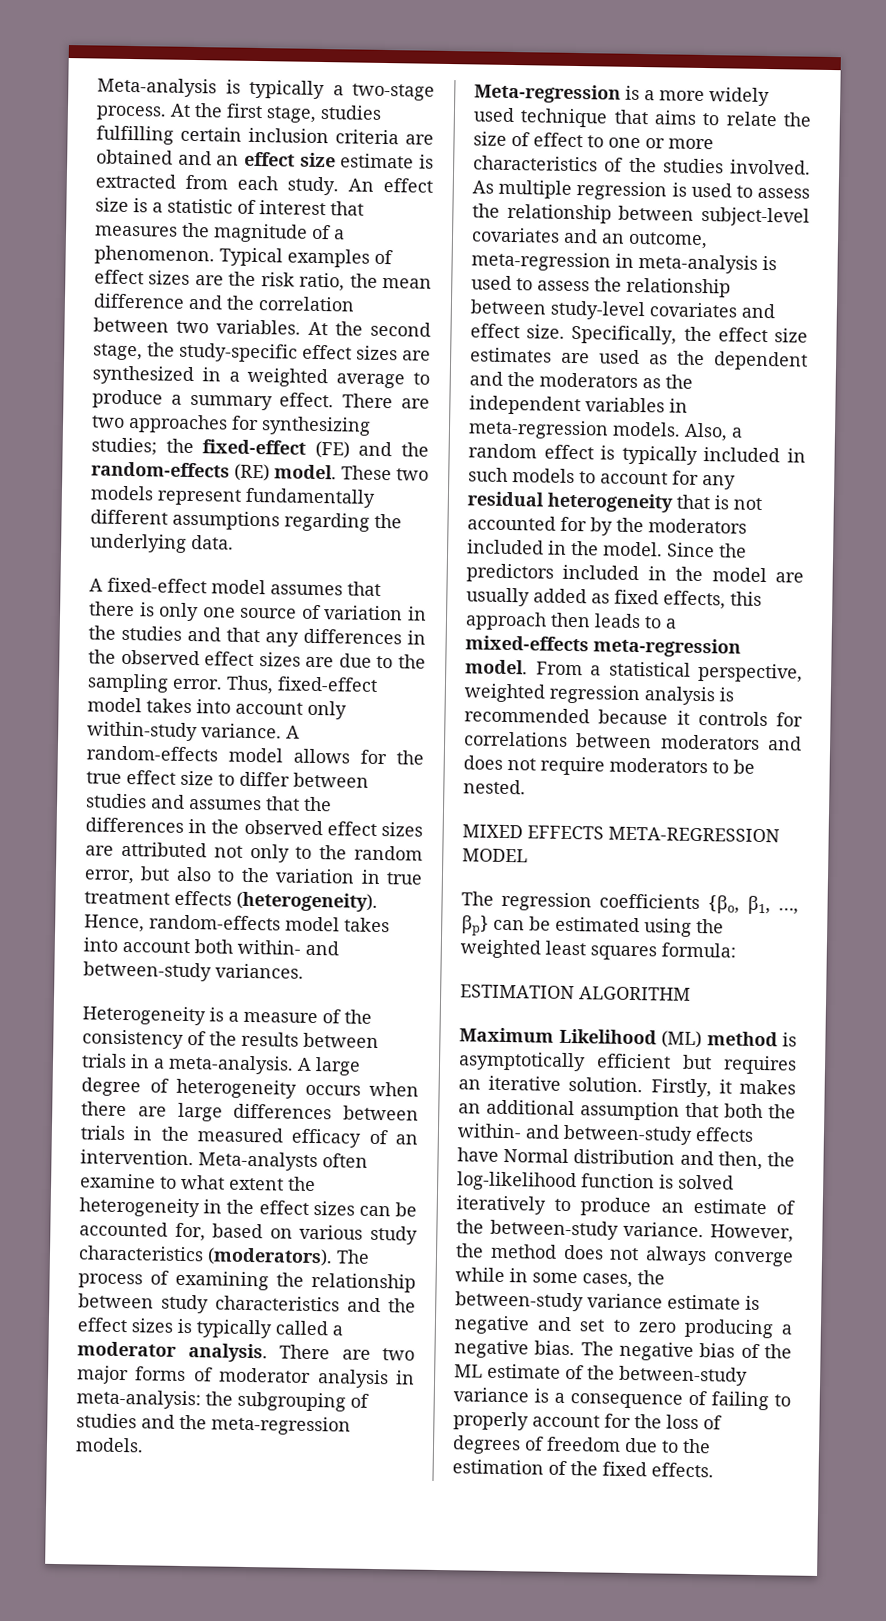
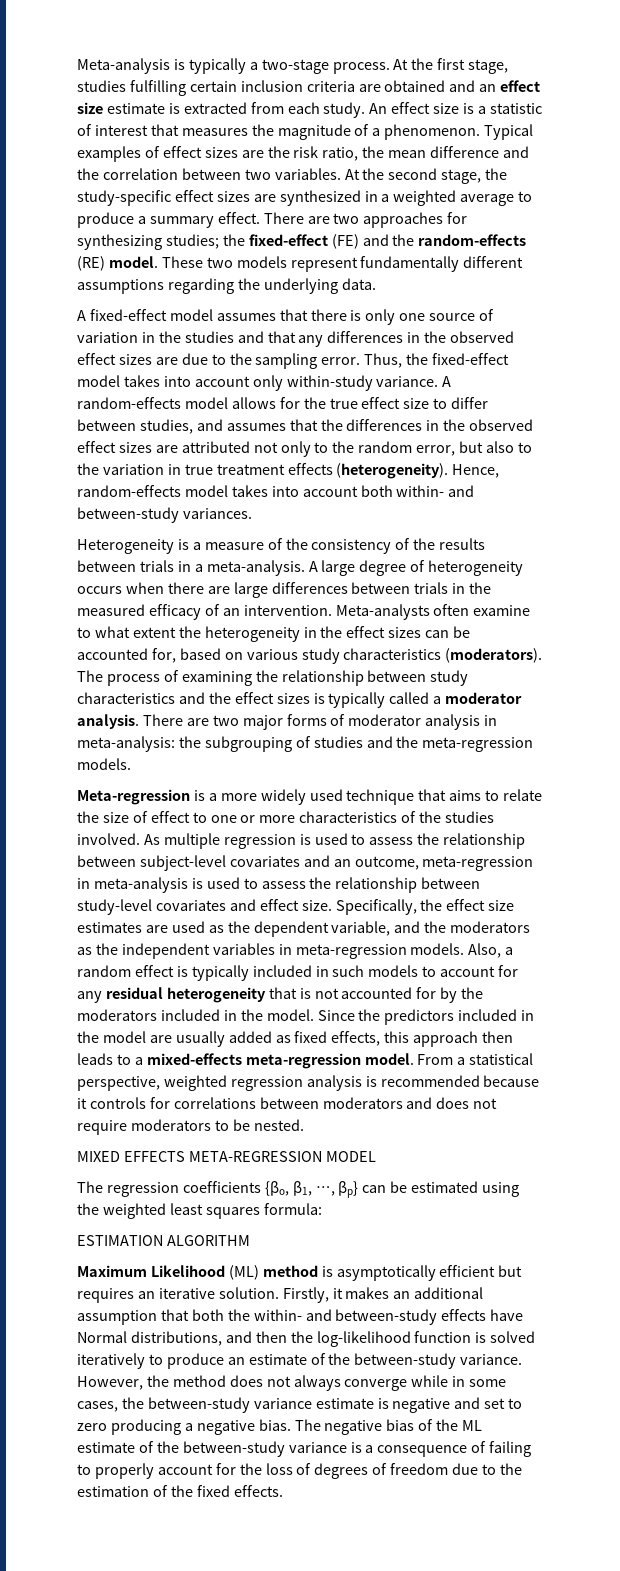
(274, 685) none -> [406,353,429,365] the
[86,793,147,809] studies -> [139,419,193,434] studies,
(808, 361) none -> [331,921,391,936] variable,
[573,1149,763,1171] distribution and then, -> [130,1331,287,1346] distributions, and then

